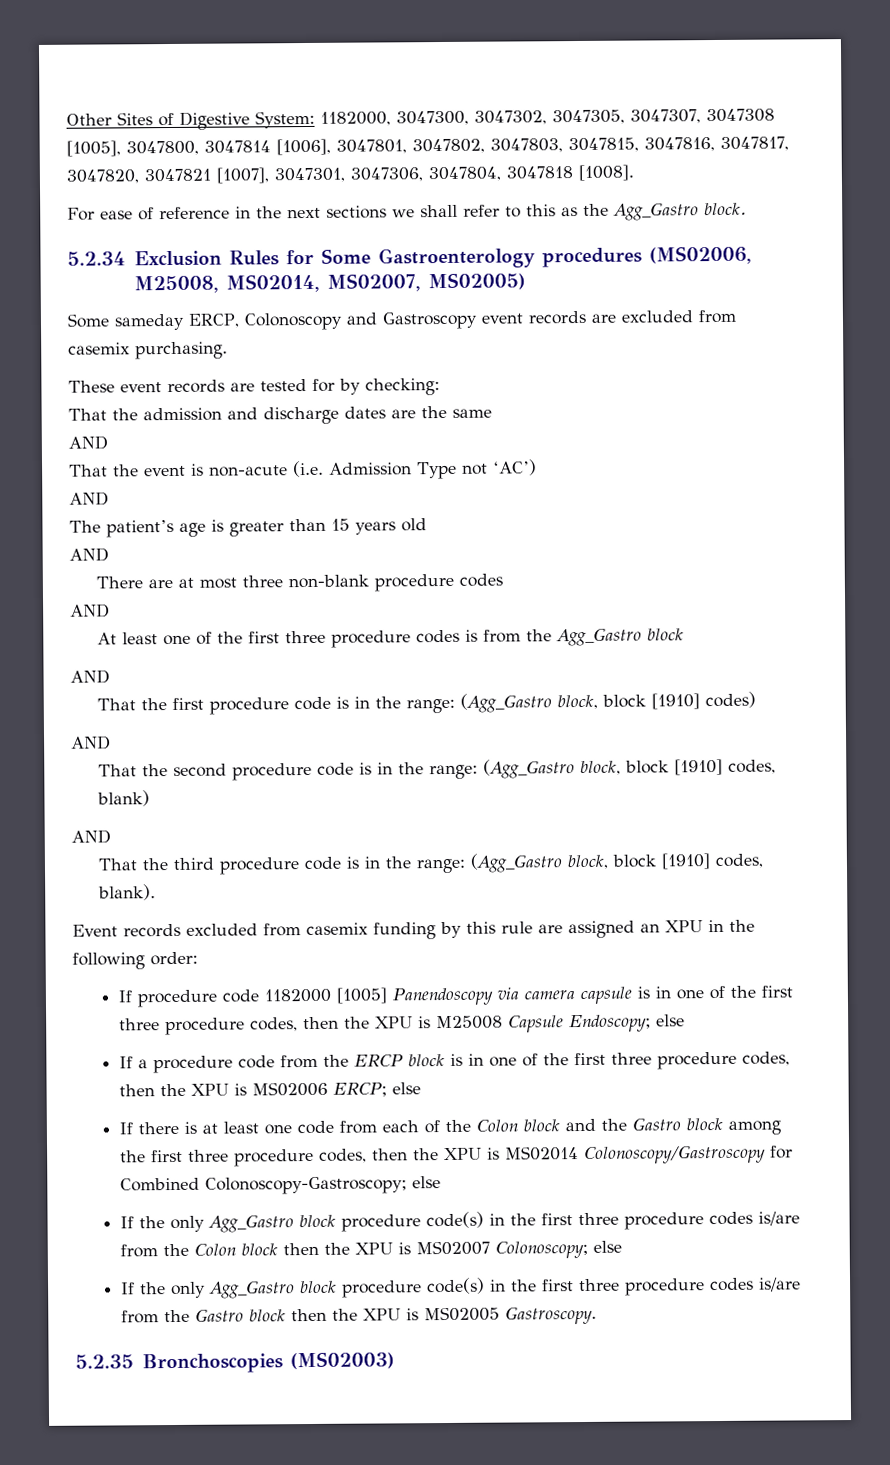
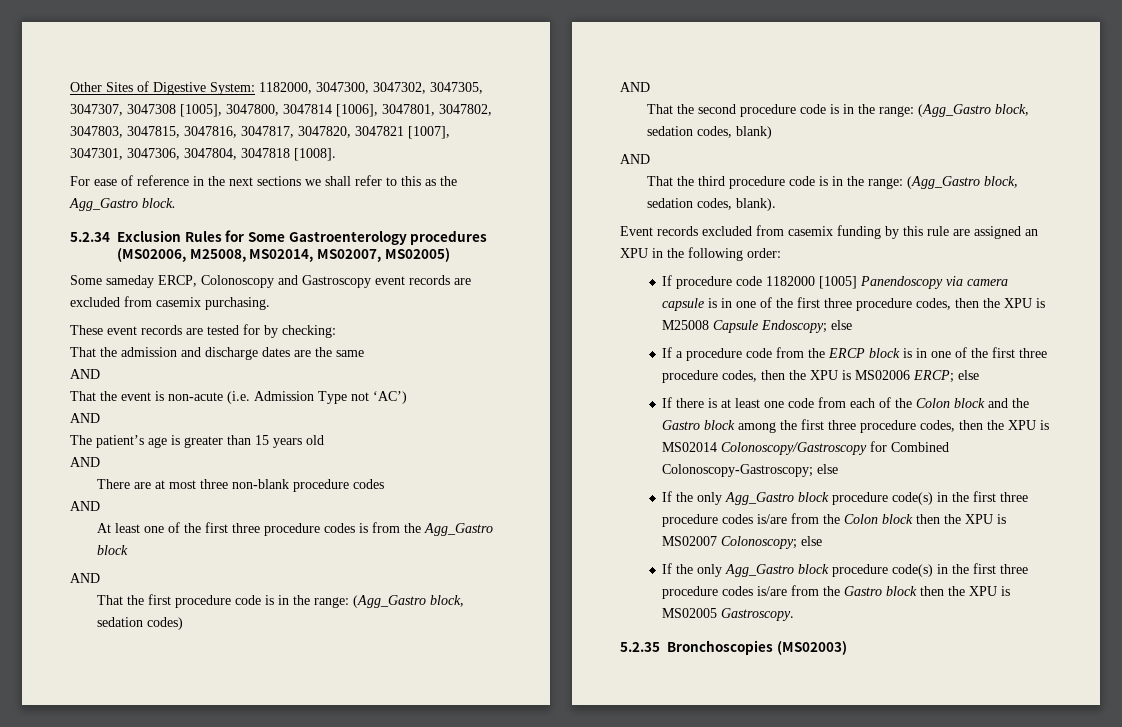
[601,693,700,710] block [1910] -> [96,617,143,627] sedation
[624,758,723,776] block [1910] -> [646,126,693,136] sedation
[611,853,711,870] block [1910] -> [646,198,693,208] sedation

